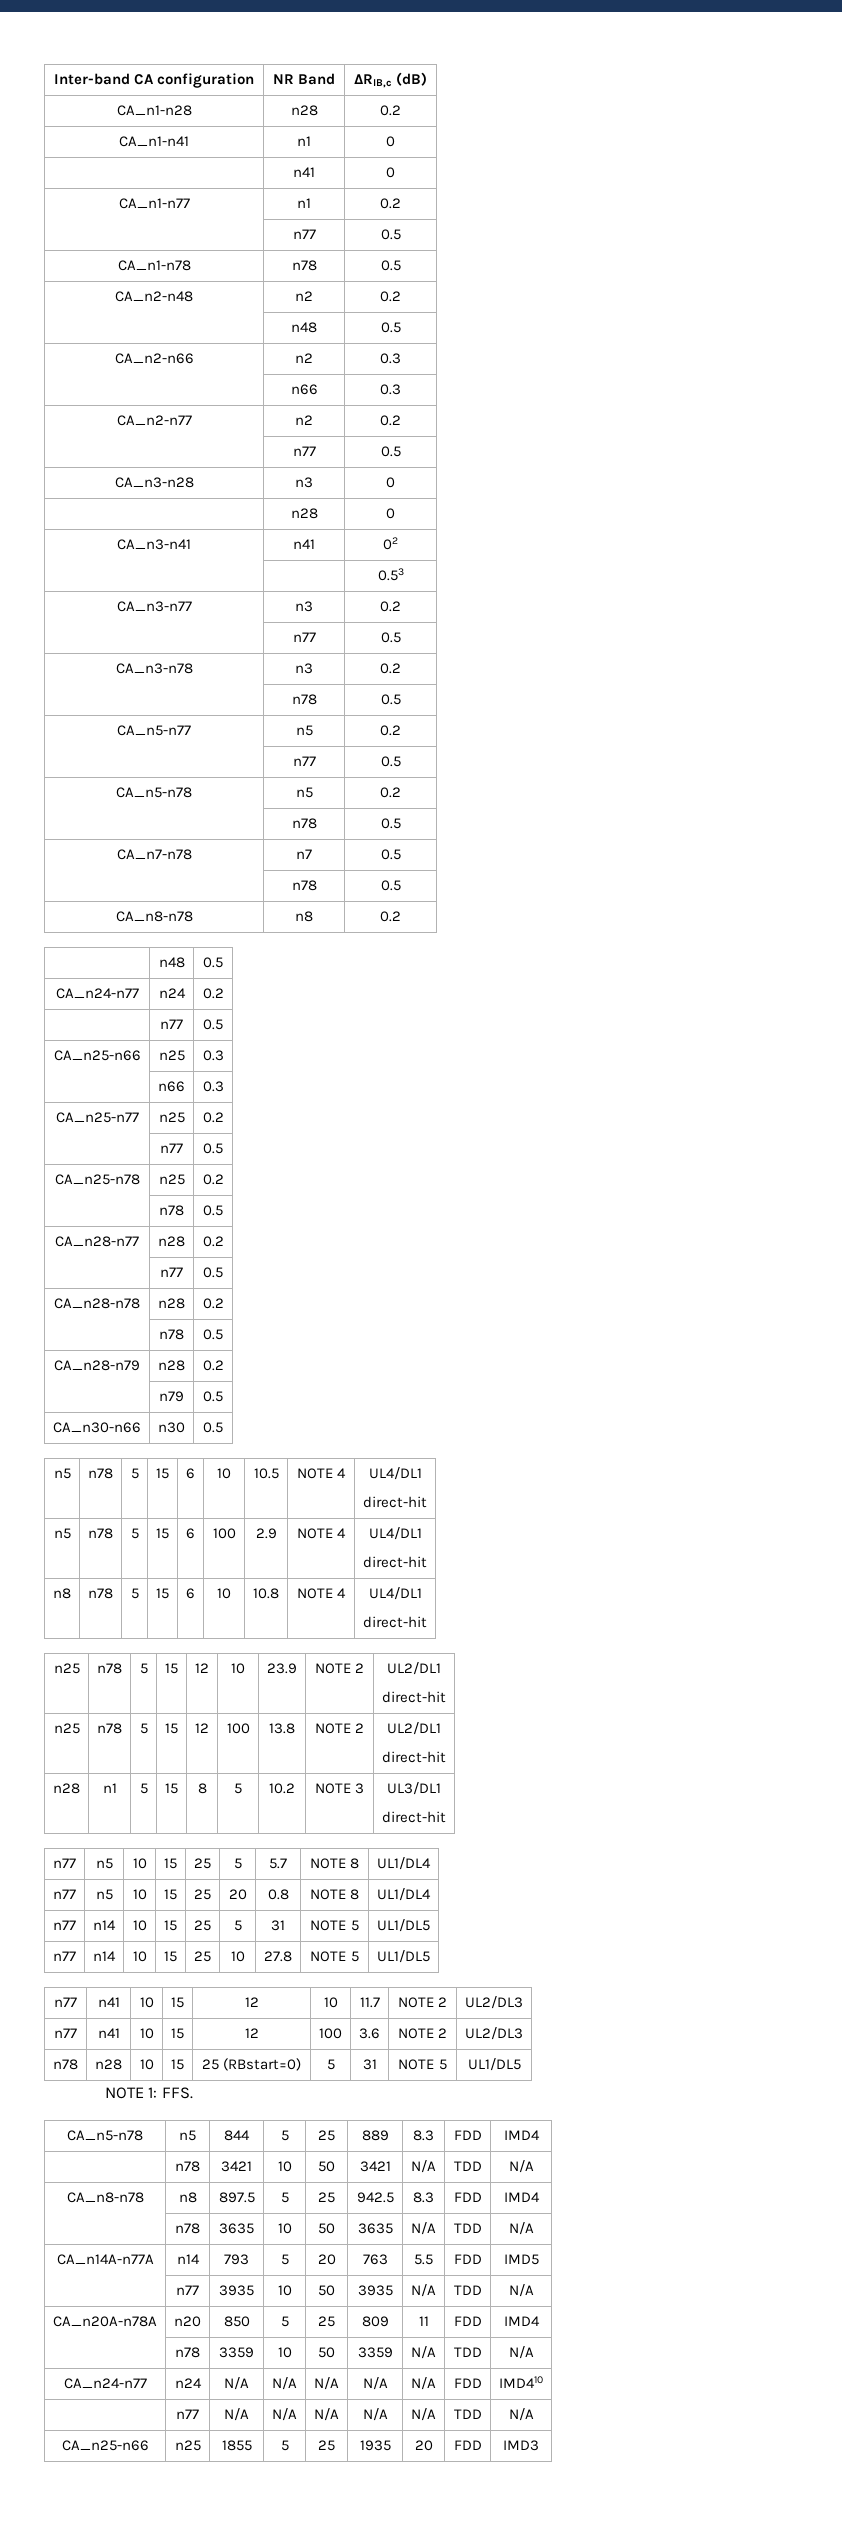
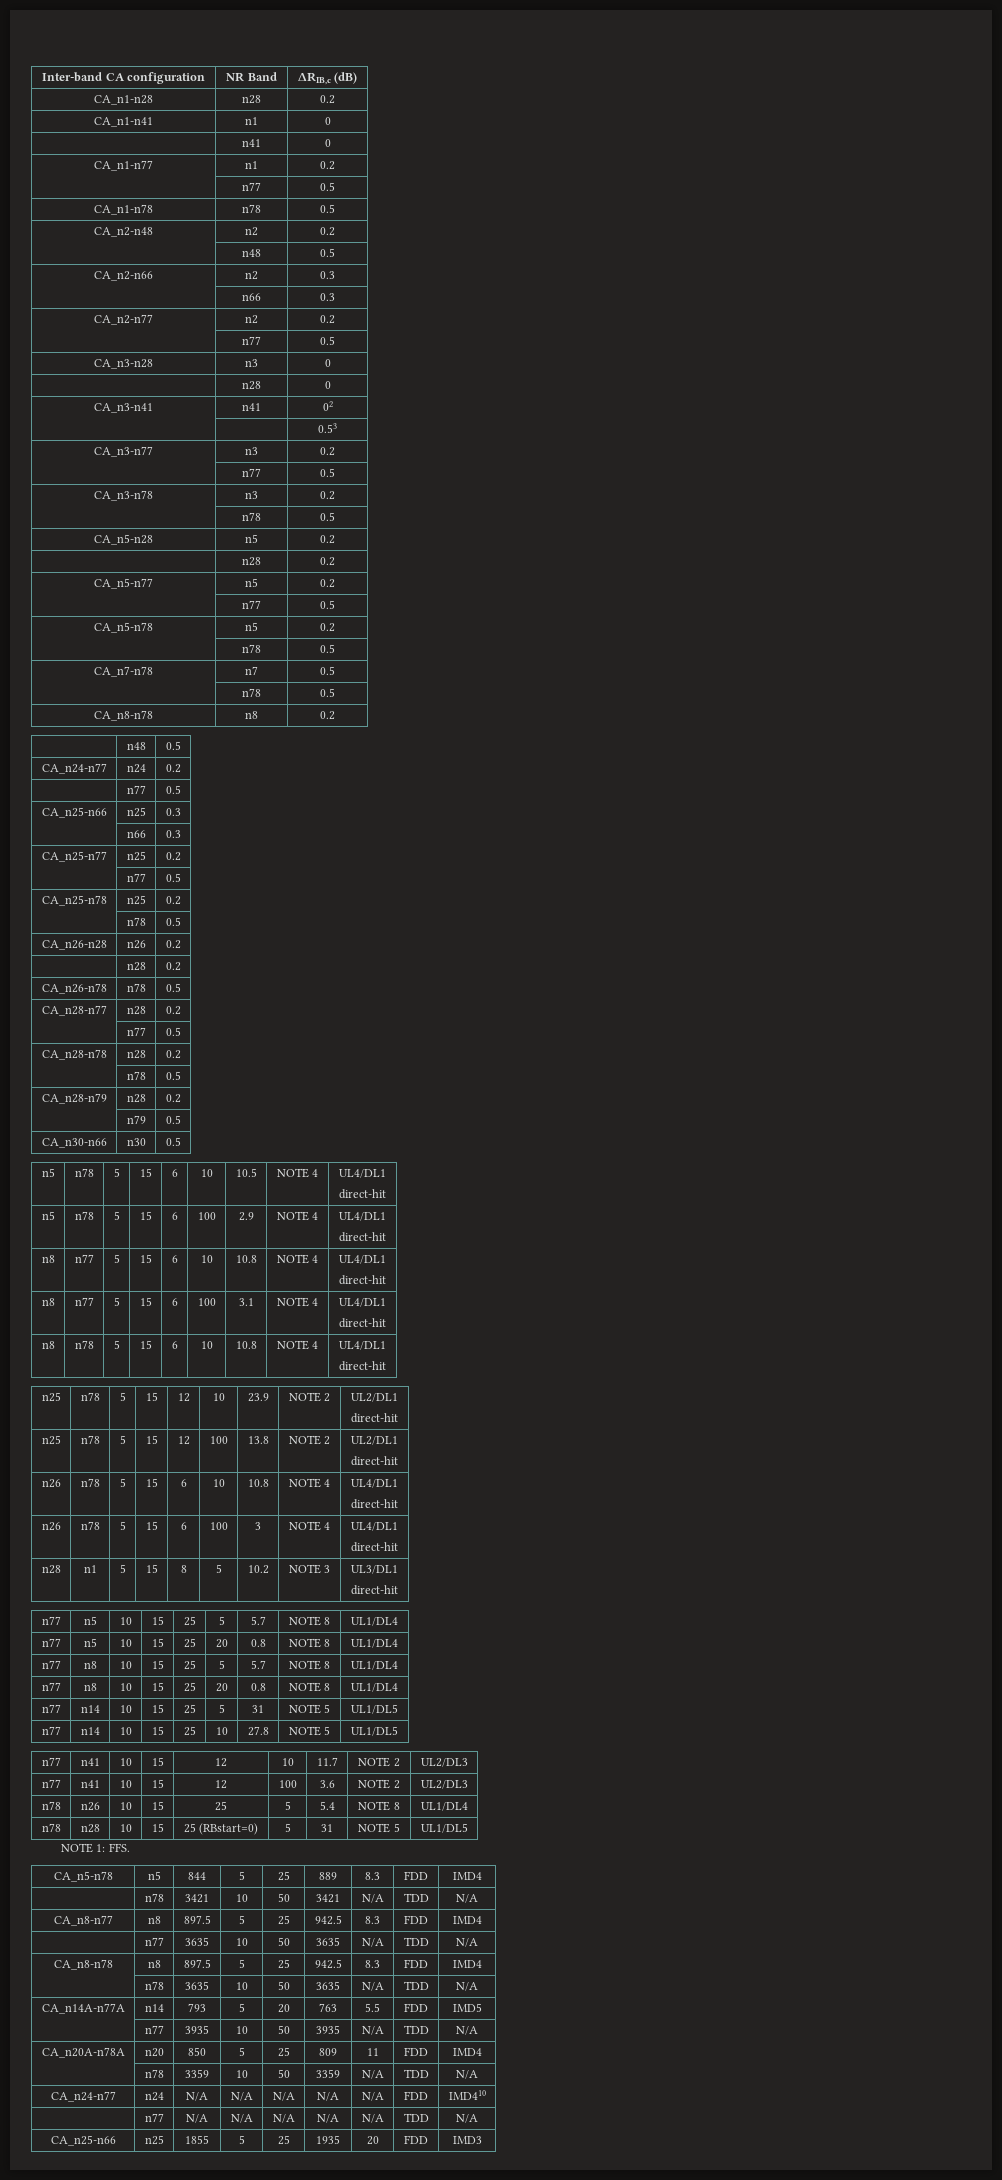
(401, 699) none -> [94,534,153,545] [245,534,258,543] [320,535,335,544] [242,557,261,566] [320,557,335,566] // CA_n5-n28 | n5 | 0.2 // | n28 | 0.2
(223, 1210) none -> [41,940,107,950] [126,940,146,949] [165,940,181,949] [126,962,146,971] [165,962,181,971] [41,983,107,994] [126,983,146,992] [165,983,181,992] // CA_n26-n28 | n26 | 0.2 // | n28 | 0.2 // CA_n26-n78 | n78 | 0.5
(427, 1562) none -> [41,1255,55,1263] [74,1254,94,1263] [113,1254,120,1263] [139,1254,152,1263] [171,1255,178,1263] [200,1255,213,1263] [235,1255,257,1263] [276,1254,319,1264] [339,1255,386,1264] [339,1275,386,1285] [41,1298,55,1306] [74,1297,94,1306] [113,1297,120,1306] [139,1297,152,1306] [171,1298,178,1306] [197,1298,216,1306] [238,1298,254,1306] [276,1297,319,1307] [339,1298,386,1307] [339,1318,386,1328] // n8 | n77 | 5 | 15 | 6 | 10 | 10.8 | NOTE 4 | UL4/DL1 // direct-hit // n8 | n77 | 5 | 15 | 6 | 100 | 3.1 | NOTE 4 | UL4/DL1 // direct-hit
(446, 1757) none -> [41,1479,61,1488] [80,1478,100,1487] [119,1478,126,1487] [145,1478,158,1487] [180,1479,187,1487] [212,1479,225,1487] [247,1479,269,1487] [288,1478,331,1488] [351,1479,398,1488] [351,1499,398,1509] [41,1522,61,1531] [80,1521,100,1530] [119,1521,126,1530] [145,1521,158,1530] [180,1522,187,1530] [209,1522,228,1530] [255,1522,261,1530] [288,1521,331,1531] [351,1522,398,1531] [351,1542,398,1552] // n26 | n78 | 5 | 15 | 6 | 10 | 10.8 | NOTE 4 | UL4/DL1 // direct-hit // n26 | n78 | 5 | 15 | 6 | 100 | 3 | NOTE 4 | UL4/DL1 // direct-hit
(431, 1894) none -> [41,1660,61,1669] [83,1661,97,1669] [119,1661,132,1669] [151,1660,164,1669] [183,1660,196,1670] [218,1660,225,1669] [250,1660,266,1669] [288,1660,331,1670] [351,1661,398,1670] [41,1682,61,1691] [83,1683,97,1691] [119,1683,132,1691] [151,1682,164,1691] [183,1682,196,1692] [215,1683,228,1692] [250,1683,266,1691] [288,1682,331,1692] [351,1683,398,1692] // n77 | n8 | 10 | 15 | 25 | 5 | 5.7 | NOTE 8 | UL1/DL4 // n77 | n8 | 10 | 15 | 25 | 20 | 0.8 | NOTE 8 | UL1/DL4
(523, 2033) none -> [41,1801,61,1810] [80,1802,100,1811] [119,1802,132,1810] [151,1801,164,1810] [215,1801,227,1811] [284,1801,291,1810] [319,1801,335,1810] [358,1801,400,1811] [420,1802,468,1811] // n78 | n26 | 10 | 15 | 25 | 5 | 5.4 | NOTE 8 | UL1/DL4
(534, 2166) none -> [53,1915,113,1926] [147,1916,161,1924] [183,1915,211,1924] [238,1915,245,1924] [277,1915,290,1925] [314,1915,342,1925] [365,1916,380,1924] [404,1915,428,1924] [452,1916,482,1924] [144,1937,164,1946] [185,1937,209,1946] [235,1938,248,1946] [277,1937,290,1946] [316,1937,340,1946] [361,1938,384,1947] [403,1937,429,1946] [456,1938,478,1947] // CA_n8-n77 | n8 | 897.5 | 5 | 25 | 942.5 | 8.3 | FDD | IMD4 // | n77 | 3635 | 10 | 50 | 3635 | N/A | TDD | N/A

